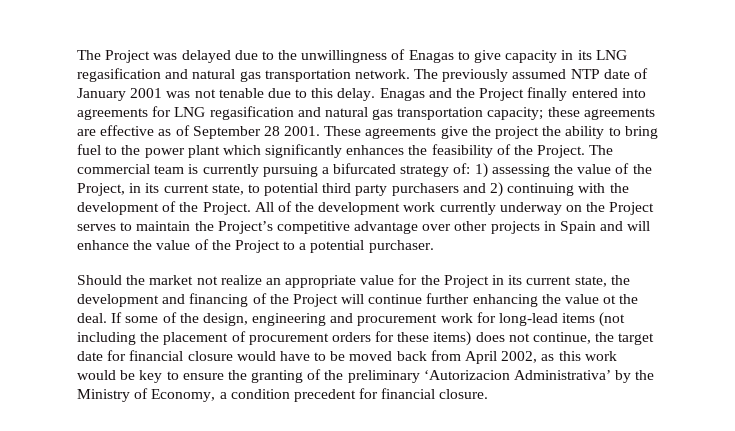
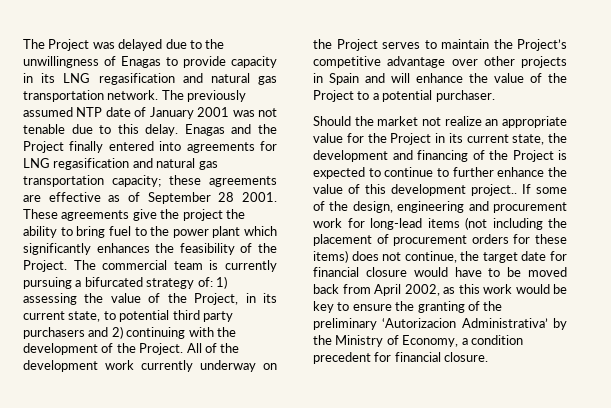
[474,50,502,63] give -> [183,56,226,68] provide
[341,293,639,307] [77,313,107,323] will continue further enhancing the value ot the deal. -> [558,150,567,160] [313,167,567,179] [313,184,517,196] is expected to continue to further enhance the value of this development project..

